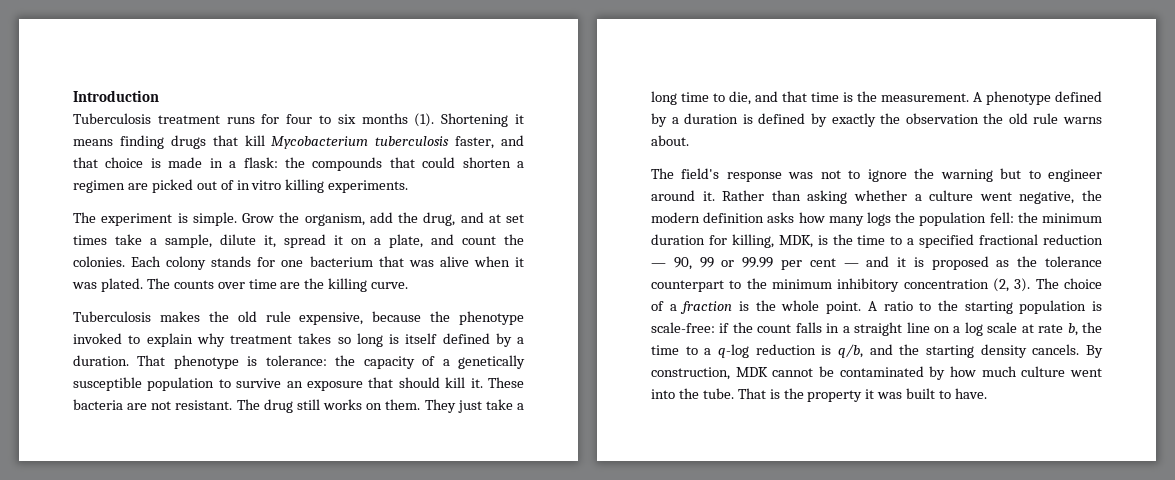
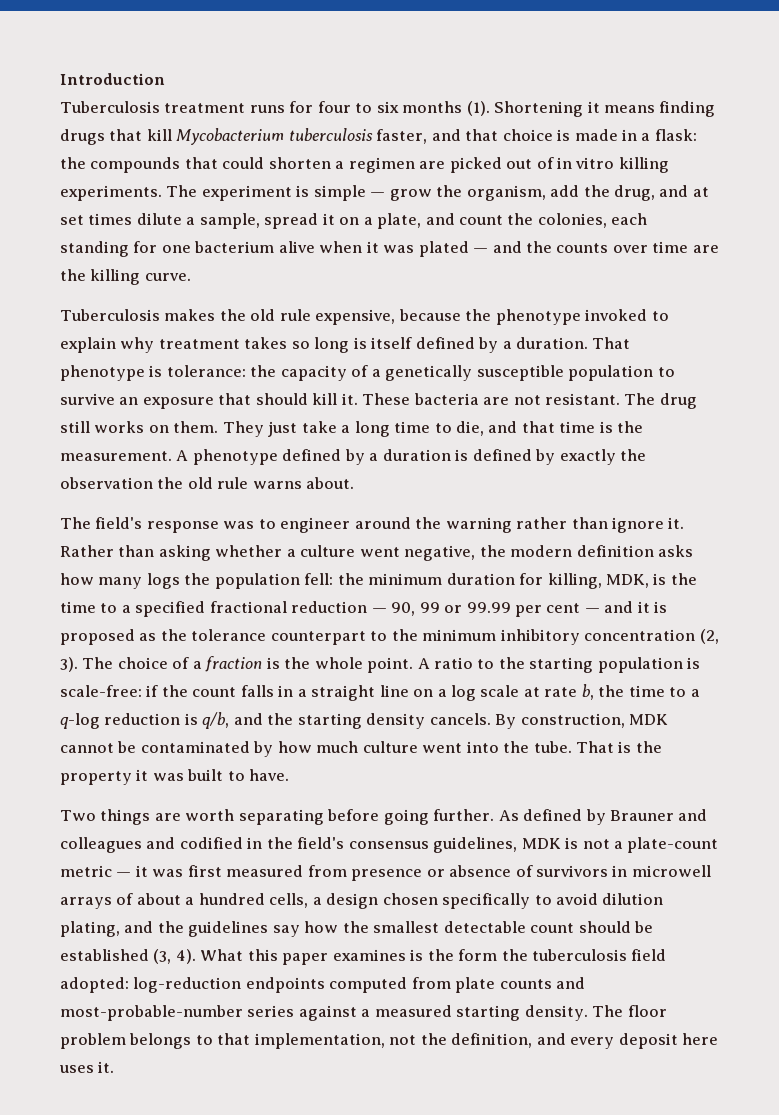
(409, 186) // -> (162, 193) none
[192,212,274,226] simple. Grow -> [313,185,432,201] simple — grow
[115,234,142,245] take -> [136,213,182,225] dilute
[220,234,276,248] dilute it, -> (260, 221) none
[73,256,252,270] colonies. Each colony stands -> [537,213,648,228] [60,241,129,257] colonies, each standing
[378,256,434,267] that was -> (275, 247) none
[100,278,170,292] plated. The -> [418,241,553,257] plated — and the
[820,168,1102,182] [651,190,695,201] not to ignore the warning but to engineer around -> [258,517,665,533] to engineer around the warning rather than ignore
(988, 393) none -> [60,809,708,825] [60,837,719,853] [60,865,711,881] [60,893,664,909] [60,921,654,937] [60,949,667,965] [60,977,586,993] [60,1005,667,1021] [60,1033,719,1049] [59,1061,115,1073] // Two things are worth separating before going further. As defined by Brauner and colleagues and codified in the field's consensus guidelines, MDK is not a plate-count metric — it was first measured from presence or absence of survivors in microwell arrays of about a hundred cells, a design chosen specifically to avoid dilution plating, and the guidelines say how the smallest detectable count should be established (3, 4). What this paper examines is the form the tuberculosis field adopted: log-reduction endpoints computed from plate counts and most-probable-number series against a measured starting density. The floor problem belongs to that implementation, not the definition, and every deposit here uses it.

